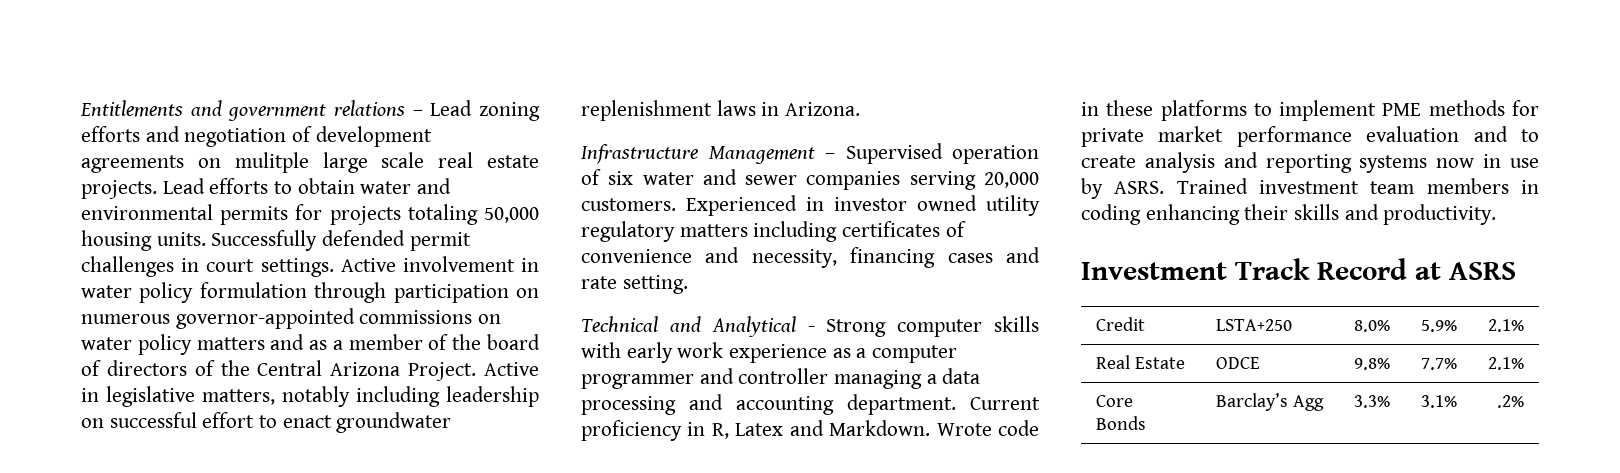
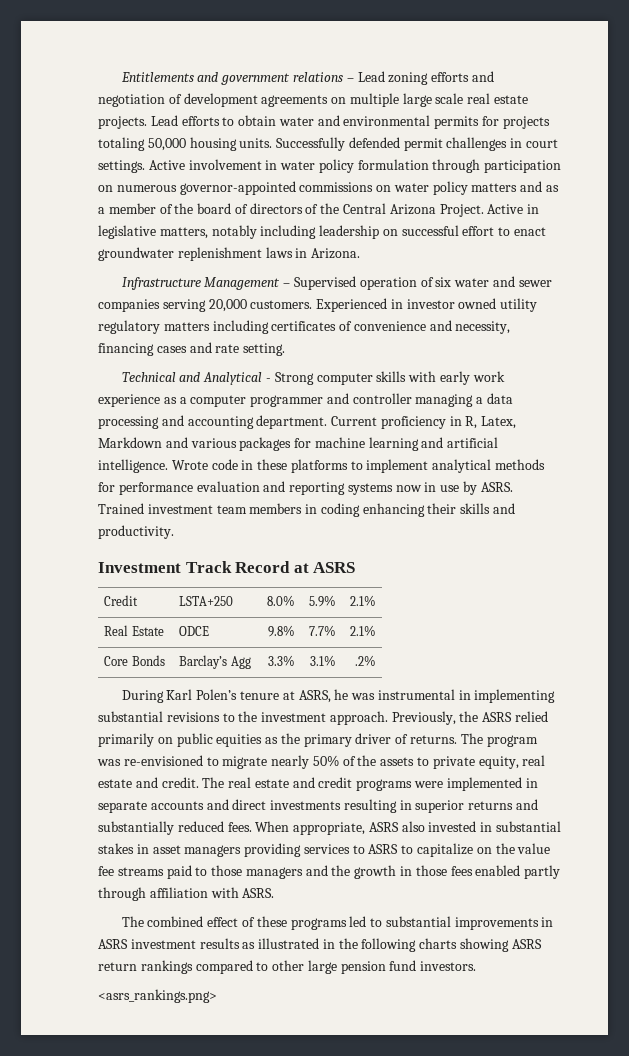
[234,152,309,173] mulitple -> [349,93,399,107] multiple
[735,420,931,436] Latex and Markdown. -> [481,416,517,429] [98,437,499,451] [98,459,168,473] Latex, Markdown and various packages for machine learning and artificial intelligence.
[1382,103,1422,116] PME -> [432,459,492,473] analytical
[1081,126,1224,147] private market -> (115, 487) none
[1521,129,1539,142] [1081,152,1258,173] to create analysis and -> (286, 486) none
(1525, 401) none -> [121,689,556,703] [98,711,549,725] [98,733,538,747] [97,755,546,769] [98,777,538,791] [98,799,539,813] [98,821,562,835] [98,843,551,857] [98,865,561,879] [98,887,275,901] [121,916,554,930] [98,938,542,952] [98,960,477,974] [98,989,217,1003] // During Karl Polen’s tenure at ASRS, he was instrumental in implementing substantial revisions to the investment approach. Previously, the ASRS relied primarily on public equities as the primary driver of returns. The program was re-envisioned to migrate nearly 50% of the assets to private equity, real estate and credit. The real estate and credit programs were implemented in separate accounts and direct investments resulting in superior returns and substantially reduced fees. When appropriate, ASRS also invested in substantial stakes in asset managers providing services to ASRS to capitalize on the value fee streams paid to those managers and the growth in those fees enabled partly through affiliation with ASRS. // The combined effect of these programs led to substantial improvements in ASRS investment results as illustrated in the following charts showing ASRS return rankings compared to other large pension fund investors. // <asrs_rankings.png>

